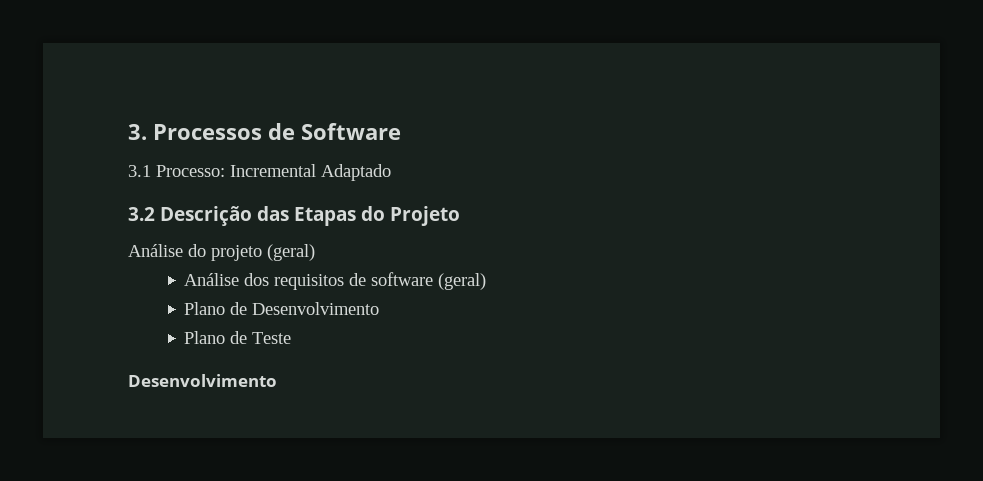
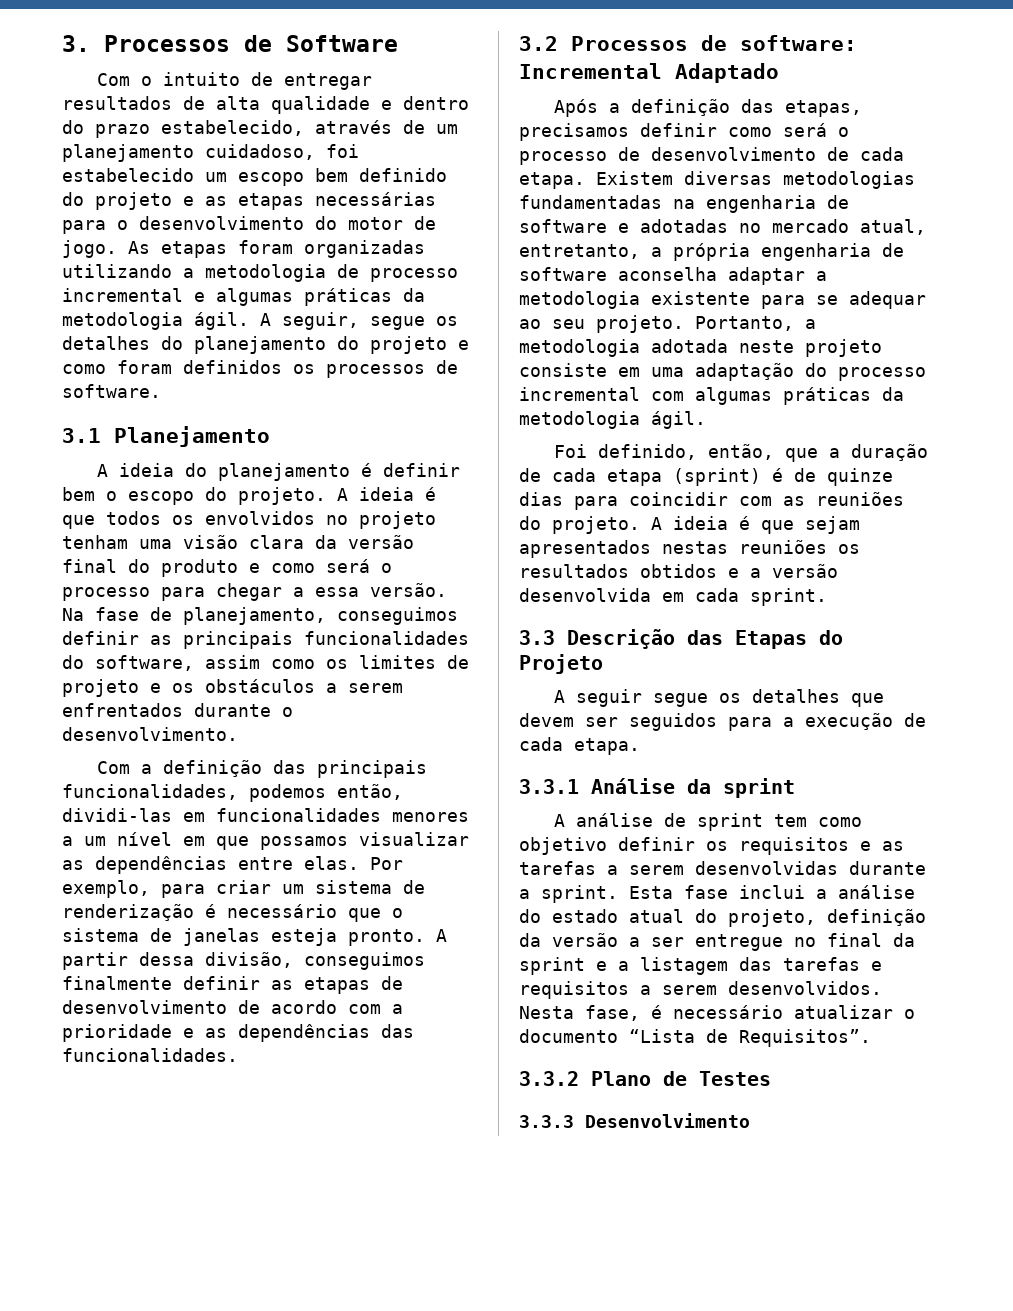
[128,164,391,181] [128,207,155,221] 3.1 Processo: Incremental Adaptado // 3.2 -> [96,72,372,90] [62,96,469,114] [62,120,458,138] [62,144,359,162] [62,168,447,186] [62,192,436,210] [62,216,436,234] [62,240,425,258] [62,264,458,282] [62,288,425,306] [62,312,458,330] [62,336,469,354] [62,360,458,378] [62,384,161,398] [62,426,270,447] [96,463,460,481] [62,487,436,505] [62,511,436,529] [62,535,414,549] [62,559,392,577] [62,583,447,601] [62,607,458,625] [62,631,469,649] [62,655,469,671] [62,679,403,697] [62,703,293,717] [62,727,238,741] [96,760,427,778] [62,784,403,802] [62,808,469,822] [62,832,469,850] [62,856,403,874] [62,880,425,898] [62,904,403,922] [62,928,447,946] [62,952,425,970] [62,976,403,994] [62,1000,403,1014] [62,1024,414,1042] [62,1048,238,1062] [519,35,857,51] [519,63,779,83] [553,99,862,117] [519,123,849,141] [519,147,904,165] [519,171,915,189] [519,195,849,213] [519,219,926,235] [519,243,904,261] [519,267,827,285] [519,291,926,309] [519,315,816,333] [519,339,882,357] [519,363,926,381] [519,387,904,405] [519,411,706,429] [553,444,928,462] [519,468,893,486] [519,492,904,510] [519,516,860,534] [519,540,860,558] [519,564,838,578] [519,588,827,606] [519,630,555,645] Com o intuito de entregar resultados de alta qualidade e dentro do prazo estabelecido, através de um planejamento cuidadoso, foi estabelecido um escopo bem definido do projeto e as etapas necessárias para o desenvolvimento do motor de jogo. As etapas foram organizadas utilizando a metodologia de processo incremental e algumas práticas da metodologia ágil. A seguir, segue os detalhes do planejamento do projeto e como foram definidos os processos de software. // 3.1 Planejamento // A ideia do planejamento é definir bem o escopo do projeto. A ideia é que todos os envolvidos no projeto tenham uma visão clara da versão final do produto e como será o processo para chegar a essa versão. Na fase de planejamento, conseguimos definir as principais funcionalidades do software, assim como os limites de projeto e os obstáculos a serem enfrentados durante o desenvolvimento. // Com a definição das principais funcionalidades, podemos então, dividi-las em funcionalidades menores a um nível em que possamos visualizar as dependências entre elas. Por exemplo, para criar um sistema de renderização é necessário que o sistema de janelas esteja pronto. A partir dessa divisão, conseguimos finalmente definir as etapas de desenvolvimento de acordo com a prioridade e as dependências das funcionalidades. // 3.2 Processos de software: Incremental Adaptado // Após a definição das etapas, precisamos definir como será o processo de desenvolvimento de cada etapa. Existem diversas metodologias fundamentadas na engenharia de software e adotadas no mercado atual, entretanto, a própria engenharia de software aconselha adaptar a metodologia existente para se adequar ao seu projeto. Portanto, a metodologia adotada neste projeto consiste em uma adaptação do processo incremental com algumas práticas da metodologia ágil. // Foi definido, então, que a duração de cada etapa (sprint) é de quinze dias para coincidir com as reuniões do projeto. A ideia é que sejam apresentados nestas reuniões os resultados obtidos e a versão desenvolvida em cada sprint. // 3.3
[128,244,315,261] [184,272,487,290] [184,302,380,315] [184,331,292,344] Análise do projeto (geral) // Análise dos requisitos de software (geral) // Plano de Desenvolvimento // Plano de Teste // -> [553,689,884,707] [519,713,926,731] [519,737,640,755] [519,778,795,798] [553,813,862,831] [519,837,904,855] [519,861,926,875] [519,885,915,903] [519,909,926,927] [519,933,915,951] [519,957,882,975] [519,981,882,999] [519,1005,915,1021] [519,1029,871,1047] [519,1071,771,1086] [519,1115,574,1128] A seguir segue os detalhes que devem ser seguidos para a execução de cada etapa. // 3.3.1 Análise da sprint // A análise de sprint tem como objetivo definir os requisitos e as tarefas a serem desenvolvidas durante a sprint. Esta fase inclui a análise do estado atual do projeto, definição da versão a ser entregue no final da sprint e a listagem das tarefas e requisitos a serem desenvolvidos. Nesta fase, é necessário atualizar o documento “Lista de Requisitos”. // 3.3.2 Plano de Testes // 3.3.3

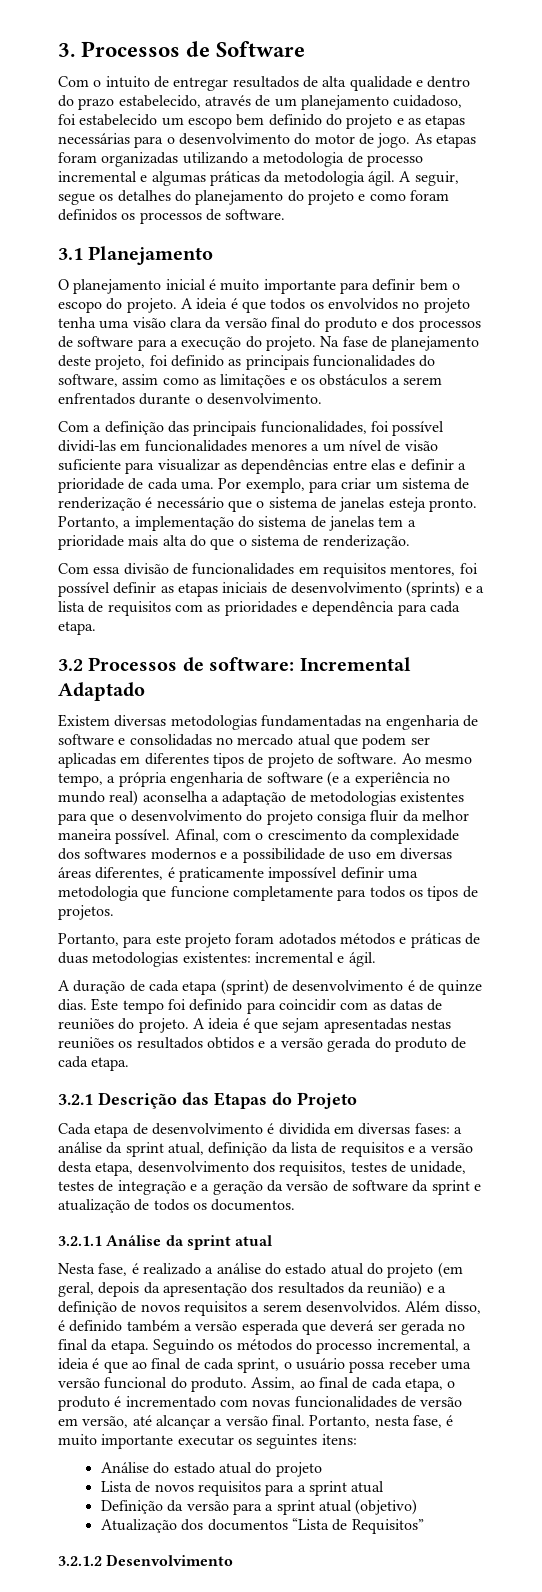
[96,463,372,481] A ideia do planejamento é -> [58,279,369,294] O planejamento inicial é muito importante para
[62,535,128,549] tenham -> [58,317,96,328] tenha
[271,559,392,573] [62,583,447,601] [62,607,458,625] [62,631,139,645] como será o processo para chegar a essa versão. Na fase de planejamento, conseguimos definir -> [392,317,481,332] [58,336,480,351] [58,355,224,370] dos processos de software para a execução do projeto. Na fase de planejamento deste projeto, foi definido
[326,655,469,669] [62,679,139,697] os limites de projeto -> [202,374,286,388] as limitações
[249,784,403,802] podemos então, -> [370,421,445,436] foi possível
[183,832,469,850] [62,856,359,874] em que possamos visualizar as dependências entre elas. -> [385,440,438,452] [58,459,466,474] [58,478,214,493] de visão suficiente para visualizar as dependências entre elas e definir a prioridade de cada uma.
[436,929,447,942] [62,952,425,970] [62,976,172,990] A partir dessa divisão, conseguimos finalmente -> [58,516,416,531] [58,535,410,550] [58,563,478,578] [58,582,110,597] Portanto, a implementação do sistema de janelas tem a prioridade mais alta do que o sistema de renderização. // Com essa divisão de funcionalidades em requisitos mentores, foi possível
[381,976,403,990] [62,1000,403,1014] [62,1024,414,1042] [62,1048,238,1062] de desenvolvimento de acordo com a prioridade e as dependências das funcionalidades. -> [222,581,484,597] [58,601,460,616] [58,621,96,635] iniciais de desenvolvimento (sprints) e a lista de requisitos com as prioridades e dependência para cada etapa.
[553,99,862,117] [519,123,849,141] [519,147,904,165] [519,172,585,189] Após a definição das etapas, precisamos definir como será o processo de desenvolvimento de cada etapa. -> (145, 691) none
[640,219,728,233] adotadas -> [129,734,212,746] consolidadas
[860,219,926,235] [519,244,640,259] atual, entretanto, -> [297,734,430,749] [58,753,472,768] [58,773,103,787] atual que podem ser aplicadas em diferentes tipos de projeto de software. Ao mesmo tempo,
[618,267,827,285] [519,291,926,309] [519,315,816,333] [519,339,882,357] [519,363,926,381] [519,387,904,405] [519,411,706,429] [553,444,840,462] aconselha adaptar a metodologia existente para se adequar ao seu projeto. Portanto, a metodologia adotada neste projeto consiste em uma adaptação do processo incremental com algumas práticas da metodologia ágil. // Foi definido, então, que a -> [326,771,450,787] [58,790,465,806] [58,810,469,825] [58,829,460,844] [58,848,452,863] [58,867,418,882] [58,886,478,901] [58,905,114,920] [58,933,480,948] [58,952,376,967] [58,980,70,991] (e a experiência no mundo real) aconselha a adaptação de metodologias existentes para que o desenvolvimento do projeto consiga fluir da melhor maneira possível. Afinal, com o crescimento da complexidade dos softwares modernos e a possibilidade de uso em diversas áreas diferentes, é praticamente impossível definir uma metodologia que funcione completamente para todos os tipos de projetos. // Portanto, para este projeto foram adotados métodos e práticas de duas metodologias existentes: incremental e ágil. // A
(761, 477) none -> [272,980,404,992] de desenvolvimento
[519,492,563,506] dias -> [58,998,243,1014] dias. Este tempo foi definido
(805, 501) none -> [389,999,443,1011] datas de
[519,540,651,558] apresentados -> [323,1018,407,1033] apresentadas
[519,588,827,606] [519,630,555,645] desenvolvida em cada sprint. // 3.3 -> [327,1037,467,1052] [58,1056,130,1071] [58,1094,93,1105] gerada do produto de cada etapa. // 3.2.1
[553,689,884,707] [519,713,926,731] [519,737,640,755] [519,778,795,798] [553,813,862,831] [519,837,904,855] [519,861,926,875] [519,885,805,903] A seguir segue os detalhes que devem ser seguidos para a execução de cada etapa. // 3.3.1 Análise da sprint // A análise de sprint tem como objetivo definir os requisitos e as tarefas a serem desenvolvidas durante a sprint. Esta fase inclui -> [58,1123,462,1138] [58,1142,473,1157] [58,1161,467,1176] [58,1180,481,1195] [58,1199,296,1213] [58,1235,273,1250] [58,1263,201,1276] Cada etapa de desenvolvimento é dividida em diversas fases: a análise da sprint atual, definição da lista de requisitos e a versão desta etapa, desenvolvimento dos requisitos, testes de unidade, testes de integração e a geração da versão de software da sprint e atualização de todos os documentos. // 3.2.1.1 Análise da sprint atual // Nesta fase, é realizado
[728,909,926,927] [519,933,915,951] [519,957,882,975] [519,981,882,999] [519,1005,915,1021] [519,1029,871,1047] [519,1071,771,1086] [519,1115,574,1128] projeto, definição da versão a ser entregue no final da sprint e a listagem das tarefas e requisitos a serem desenvolvidos. Nesta fase, é necessário atualizar o documento “Lista de Requisitos”. // 3.3.2 Plano de Testes // 3.3.3 -> [387,1262,463,1278] [58,1281,446,1297] [58,1301,481,1316] [58,1320,466,1335] [58,1339,471,1354] [58,1358,471,1373] [58,1377,456,1392] [58,1396,463,1411] [58,1415,454,1429] [58,1434,357,1449] [100,1462,322,1477] [100,1481,385,1496] [100,1499,418,1515] [100,1518,424,1534] [58,1556,102,1566] projeto (em geral, depois da apresentação dos resultados da reunião) e a definição de novos requisitos a serem desenvolvidos. Além disso, é definido também a versão esperada que deverá ser gerada no final da etapa. Seguindo os métodos do processo incremental, a ideia é que ao final de cada sprint, o usuário possa receber uma versão funcional do produto. Assim, ao final de cada etapa, o produto é incrementado com novas funcionalidades de versão em versão, até alcançar a versão final. Portanto, nesta fase, é muito importante executar os seguintes itens: // Análise do estado atual do projeto // Lista de novos requisitos para a sprint atual // Definição da versão para a sprint atual (objetivo) // Atualização dos documentos “Lista de Requisitos” // 3.2.1.2

